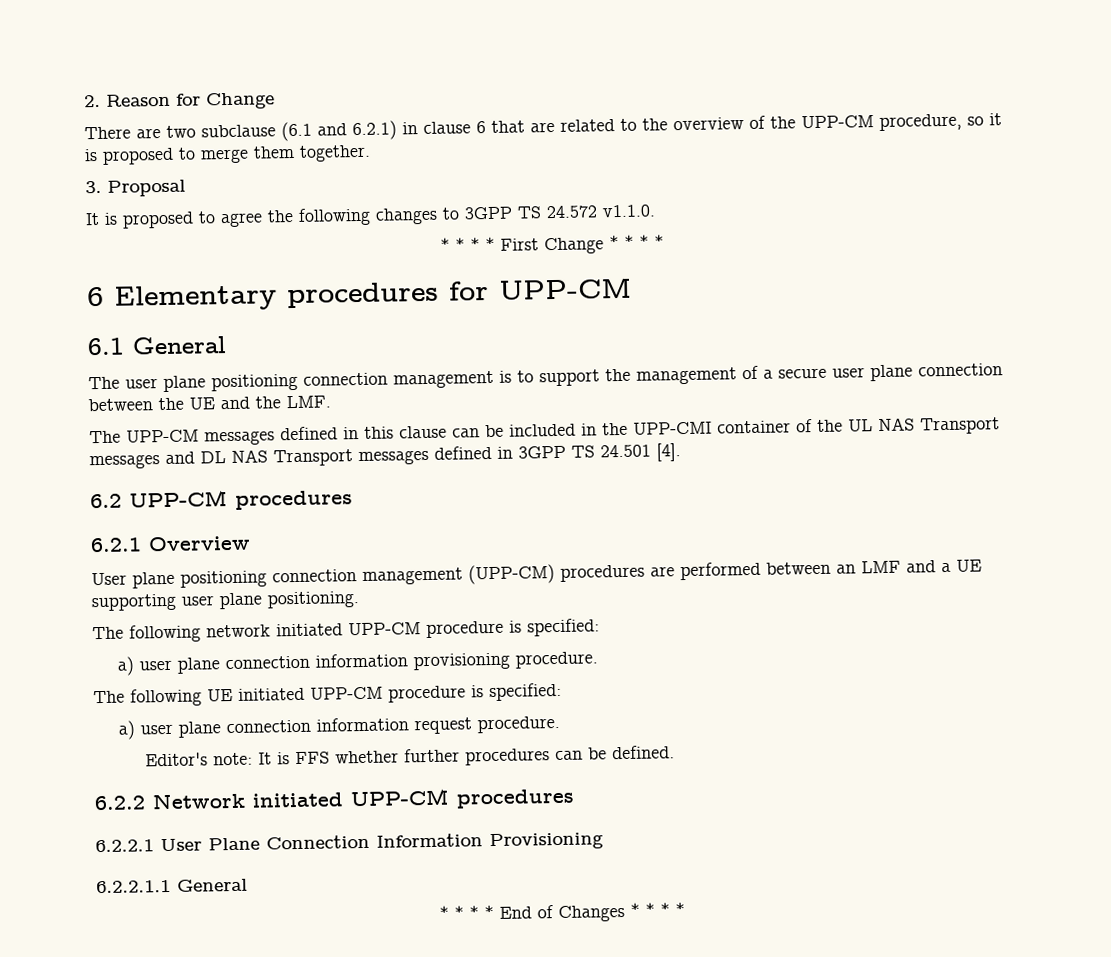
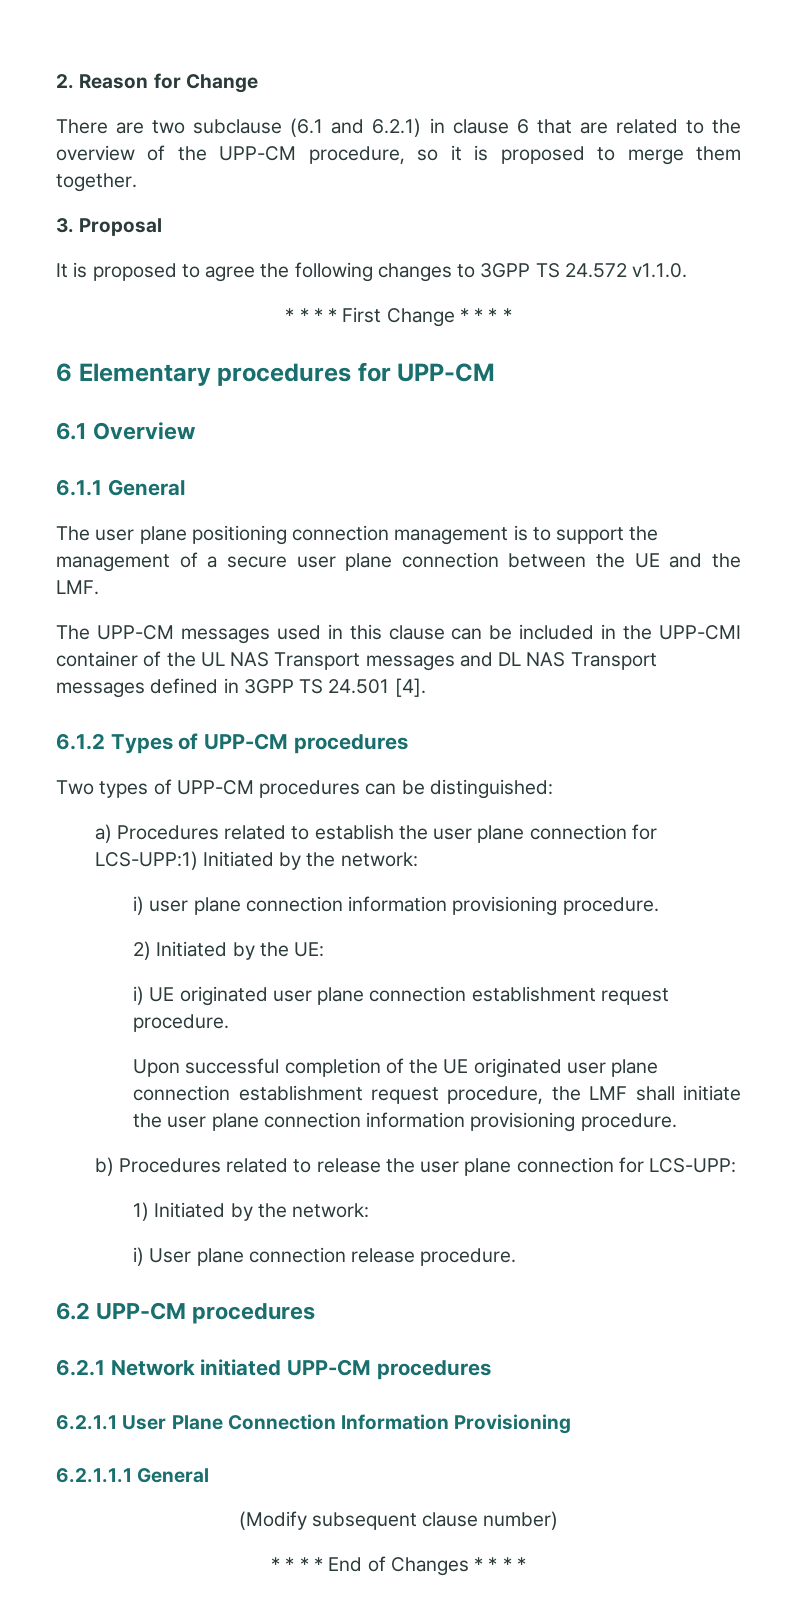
(125, 346) none -> [93,422,197,440] [56,479,102,496] Overview // 6.1.1
[280,426,338,441] defined -> [276,625,321,640] used
[90,490,353,510] [90,535,251,553] [91,559,982,589] [91,591,359,612] [92,618,600,643] [117,651,599,676] [93,682,562,707] [118,715,561,740] [144,745,675,767] [94,795,146,811] 6.2 UPP-CM procedures // 6.2.1 Overview // User plane positioning connection management (UPP-CM) procedures are performed between an LMF and a UE supporting user plane positioning. // The following network initiated UPP-CM procedure is specified: // a) user plane connection information provisioning procedure. // The following UE initiated UPP-CM procedure is specified: // a) user plane connection information request procedure. // Editor's note: It is FFS whether further procedures can be defined. // 6.2.2 -> [56,733,408,754] [56,779,553,799] [94,824,657,843] [94,851,418,870] [133,896,659,916] [133,941,325,960] [133,986,669,1006] [133,1014,230,1032] [133,1058,659,1078] [133,1085,741,1104] [133,1112,677,1132] [94,1157,737,1176] [133,1202,370,1221] [133,1247,517,1266] [56,1302,316,1324] [56,1359,105,1376] 6.1.2 Types of UPP-CM procedures // Two types of UPP-CM procedures can be distinguished: // a) Procedures related to establish the user plane connection for LCS-UPP:1) Initiated by the network: // i) user plane connection information provisioning procedure. // 2) Initiated by the UE: // i) UE originated user plane connection establishment request procedure. // Upon successful completion of the UE originated user plane connection establishment request procedure, the LMF shall initiate the user plane connection information provisioning procedure. // b) Procedures related to release the user plane connection for LCS-UPP: // 1) Initiated by the network: // i) User plane connection release procedure. // 6.2 UPP-CM procedures // 6.2.1
[95,839,154,853] 6.2.2.1 -> [56,1415,117,1430] 6.2.1.1
[96,878,248,894] 6.2.2.1.1 General -> [56,1468,210,1483] [238,1511,559,1530] 6.2.1.1.1 General // (Modify subsequent clause number)

